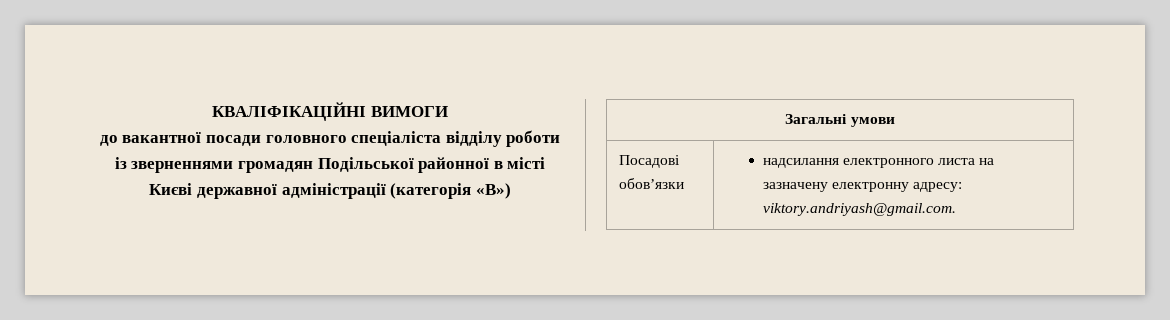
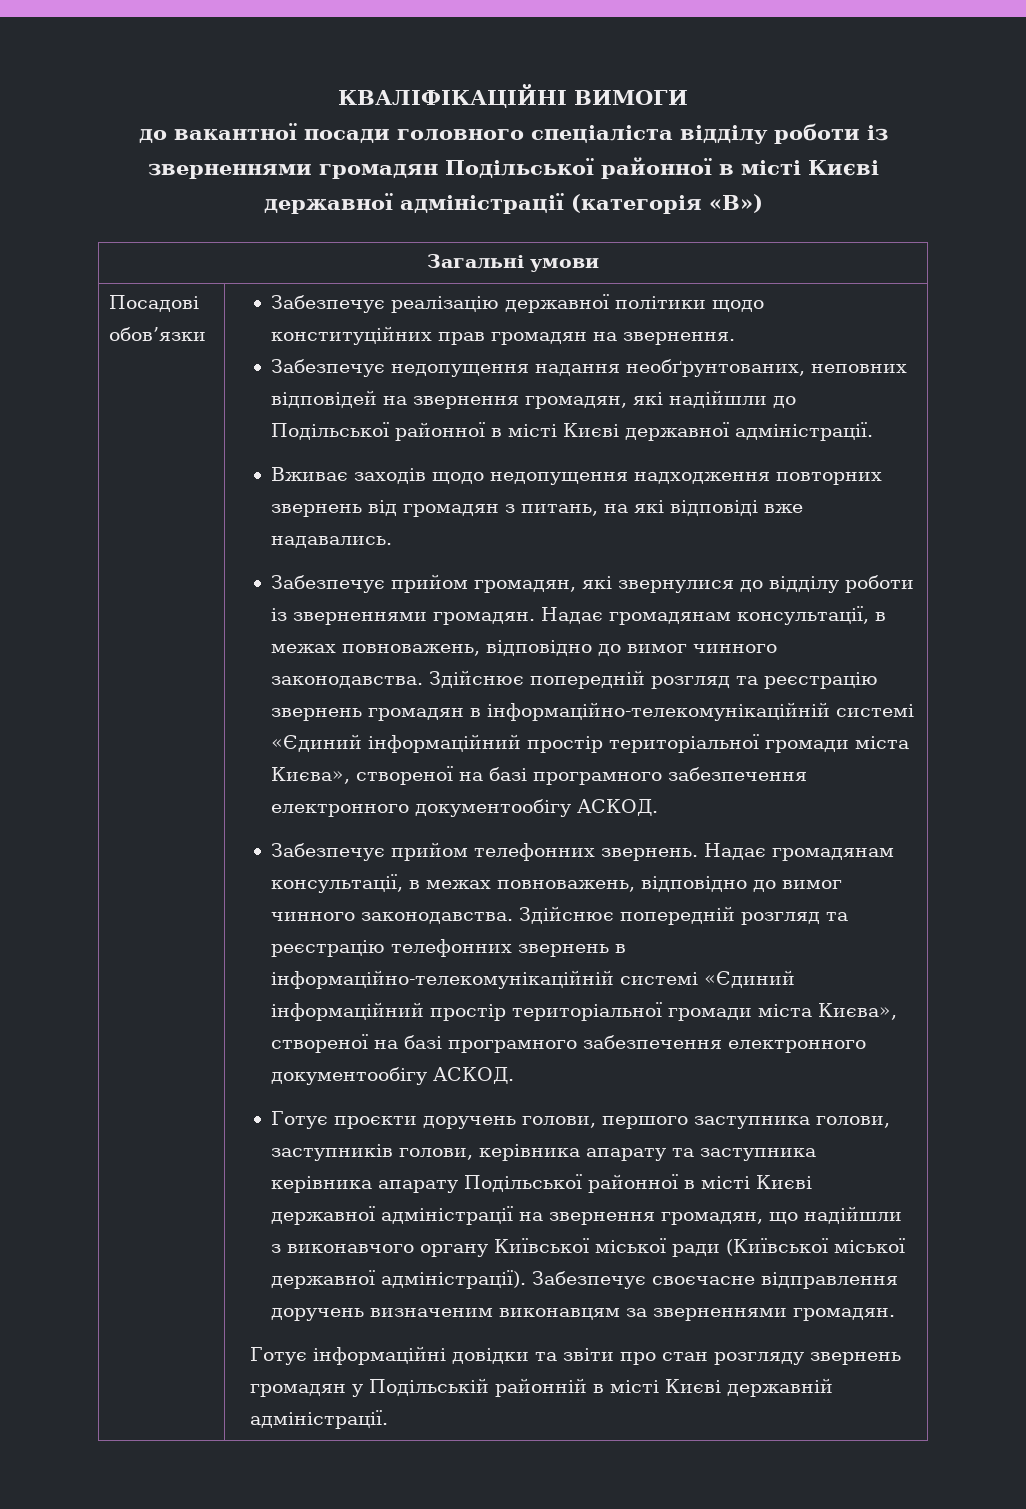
[762,158,995,168] [762,182,963,192] [762,203,956,216] надсилання електронного листа на зазначену електронну адресу: viktory.andriyash@gmail.com. -> [270,294,764,313] [270,326,735,345] [270,359,907,377] [270,390,796,409] [270,422,873,441] [270,467,882,485] [270,500,803,517] [270,536,392,548] [270,574,914,593] [270,606,886,625] [270,640,777,656] [270,670,878,689] [270,702,914,721] [270,734,909,753] [270,766,807,785] [270,799,658,817] [270,842,894,861] [270,874,842,893] [270,906,848,925] [270,939,626,957] [270,970,795,989] [270,1002,897,1021] [270,1034,866,1053] [270,1067,514,1085] [270,1111,890,1129] [270,1144,816,1161] [270,1174,812,1193] [270,1206,902,1225] [270,1238,905,1257] [270,1270,898,1289] [270,1308,895,1321] [250,1346,902,1365] [250,1378,834,1397] [250,1410,389,1429] Забезпечує реалізацію державної політики щодо конституційних прав громадян на звернення. // Забезпечує недопущення надання необґрунтованих, неповних відповідей на звернення громадян, які надійшли до Подільської районної в місті Києві державної адміністрації. // Вживає заходів щодо недопущення надходження повторних звернень від громадян з питань, на які відповіді вже надавались. // Забезпечує прийом громадян, які звернулися до відділу роботи із зверненнями громадян. Надає громадянам консультації, в межах повноважень, відповідно до вимог чинного законодавства. Здійснює попередній розгляд та реєстрацію звернень громадян в інформаційно-телекомунікаційній системі «Єдиний інформаційний простір територіальної громади міста Києва», створеної на базі програмного забезпечення електронного документообігу АСКОД. // Забезпечує прийом телефонних звернень. Надає громадянам консультації, в межах повноважень, відповідно до вимог чинного законодавства. Здійснює попередній розгляд та реєстрацію телефонних звернень в інформаційно-телекомунікаційній системі «Єдиний інформаційний простір територіальної громади міста Києва», створеної на базі програмного забезпечення електронного документообігу АСКОД. // Готує проєкти доручень голови, першого заступника голови, заступників голови, керівника апарату та заступника керівника апарату Подільської районної в місті Києві державної адміністрації на звернення громадян, що надійшли з виконавчого органу Київської міської ради (Київської міської державної адміністрації). Забезпечує своєчасне відправлення доручень визначеним виконавцям за зверненнями громадян. // Готує інформаційні довідки та звіти про стан розгляду звернень громадян у Подільській районній в місті Києві державній адміністрації.

